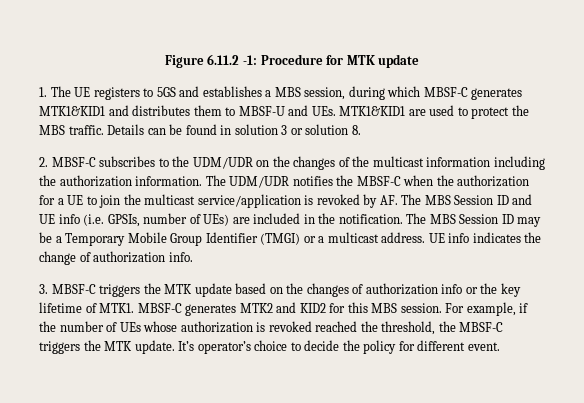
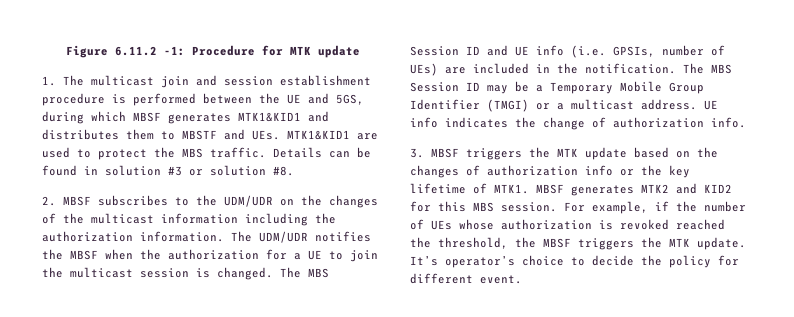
[74,86,346,100] UE registers to 5GS and establishes a MBS session, -> [91,75,371,88] [42,93,364,106] multicast join and session establishment procedure is performed between the UE and 5GS,
[423,87,468,97] MBSF-C -> [133,112,161,122] MBSF
[238,106,285,116] MBSF-U -> [182,130,217,140] MBSTF
[281,125,288,135] 3 -> [168,166,182,176] #3
[351,125,361,135] 8. -> [273,166,294,176] #8.
[51,157,96,167] MBSF-C -> [63,196,91,206] MBSF
[356,176,401,186] MBSF-C -> [70,250,98,260] MBSF
[197,194,398,208] service/application is revoked by AF. -> [140,267,273,280] session is changed.
[51,284,96,294] MBSF-C -> [431,148,459,158] MBSF
[137,303,182,313] MBSF-C -> [536,184,564,194] MBSF
[459,322,504,332] MBSF-C -> [543,238,571,248] MBSF

